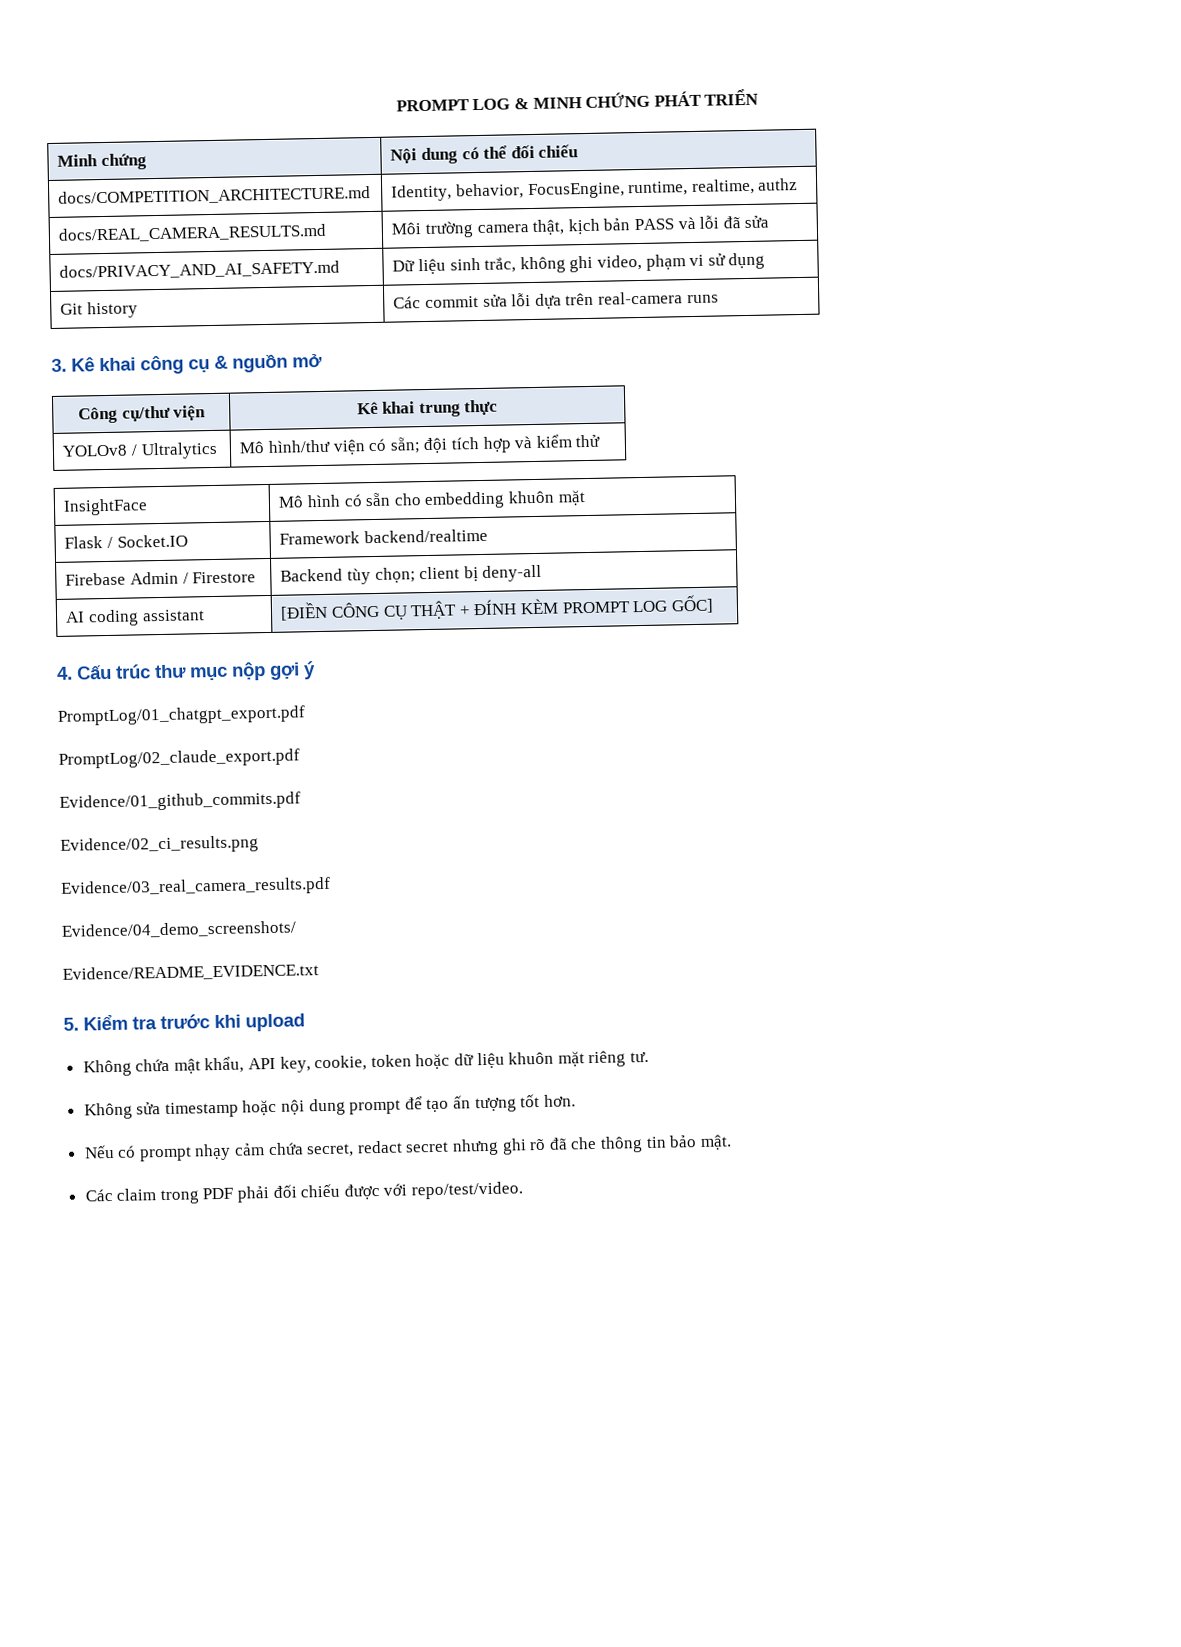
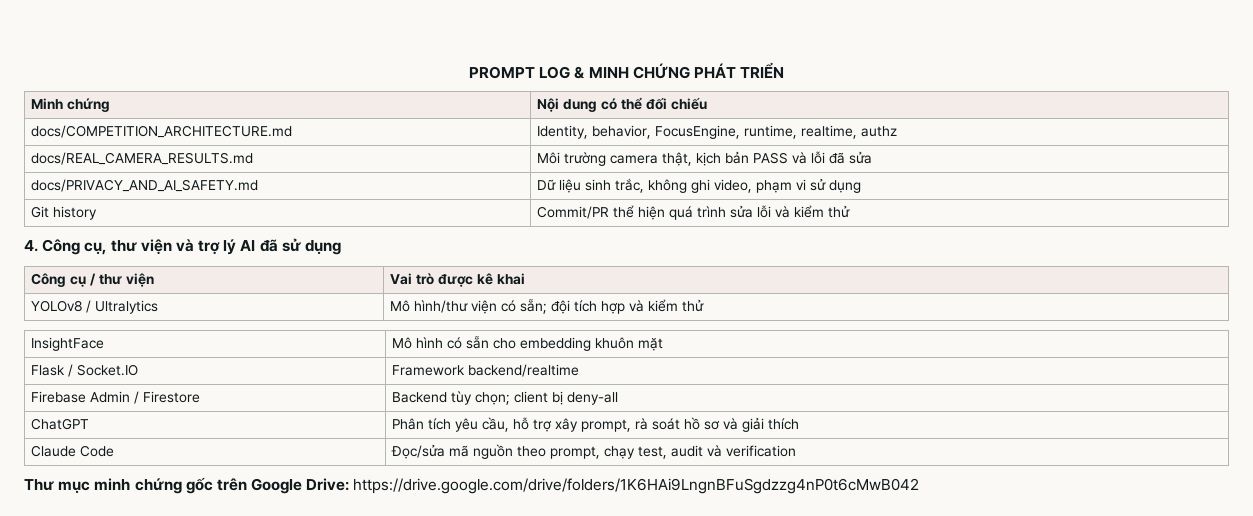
[393,291,719,309] [51,353,323,375] [77,405,207,424] [356,399,499,418] Các commit sửa lỗi dựa trên real-camera runs // 3. Kê khai công cụ & nguồn mở // Công cụ/thư viện | Kê khai trung thực -> [536,205,850,220] [24,238,342,255] [30,273,154,287] [389,273,525,287] Commit/PR thể hiện quá trình sửa lỗi và kiểm thử // 4. Công cụ, thư viện và trợ lý AI đã sử dụng // Công cụ / thư viện | Vai trò được kê khai
[65,609,205,627] [280,594,714,621] [56,661,316,681] [57,705,306,726] [58,748,300,769] [59,791,301,812] [60,835,259,855] [60,876,331,898] [61,920,297,939] [62,963,319,982] [63,1013,305,1032] [82,1050,649,1077] [83,1093,576,1120] [83,1134,732,1162] [84,1181,524,1205] AI coding assistant | [ĐIỀN CÔNG CỤ THẬT + ĐÍNH KÈM PROMPT LOG GỐC] // 4. Cấu trúc thư mục nộp gợi ý // PromptLog/01_chatgpt_export.pdf // PromptLog/02_claude_export.pdf // Evidence/01_github_commits.pdf // Evidence/02_ci_results.png // Evidence/03_real_camera_results.pdf // Evidence/04_demo_screenshots/ // Evidence/README_EVIDENCE.txt // 5. Kiểm tra trước khi upload // Không chứa mật khẩu, API key, cookie, token hoặc dữ liệu khuôn mặt riêng tư. // Không sửa timestamp hoặc nội dung prompt để tạo ấn tượng tốt hơn. // Nếu có prompt nhạy cảm chứa secret, redact secret nhưng ghi rõ đã che thông tin bảo mật. // Các claim trong PDF phải đối chiếu được với repo/test/video. -> [30,418,89,430] [391,417,799,432] [30,445,114,457] [390,444,796,459] [24,477,920,494] ChatGPT | Phân tích yêu cầu, hỗ trợ xây prompt, rà soát hồ sơ và giải thích // Claude Code | Đọc/sửa mã nguồn theo prompt, chạy test, audit và verification // Thư mục minh chứng gốc trên Google Drive: https://drive.google.com/drive/folders/1K6HAi9LngnBFuSgdzzg4nP0t6cMwB042

